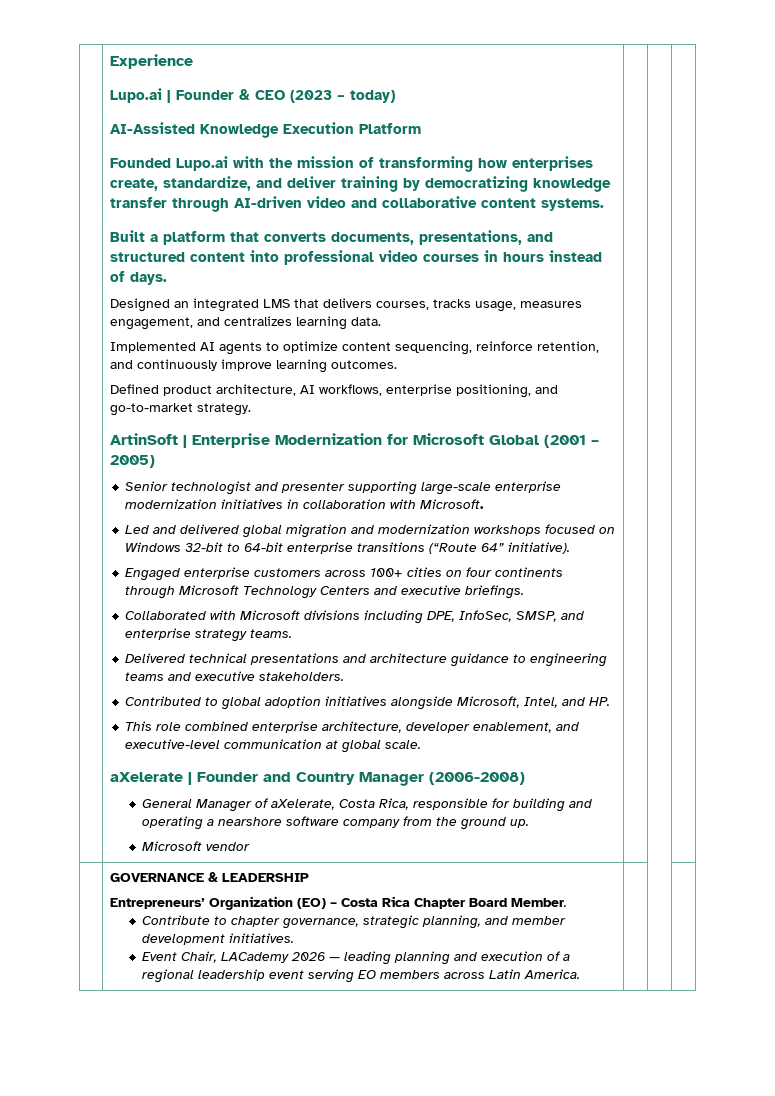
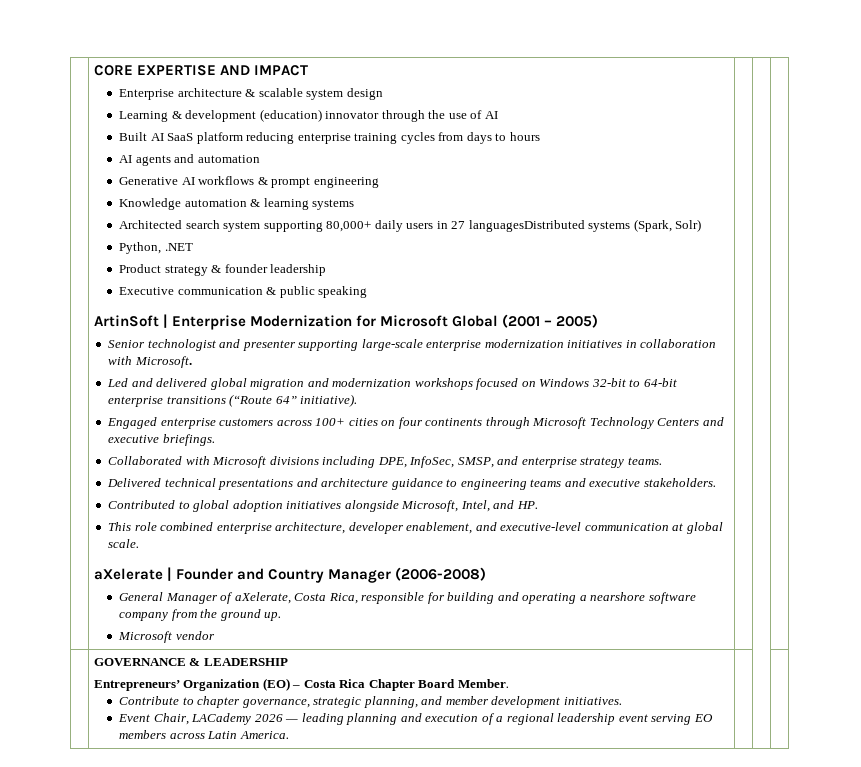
[110,54,194,69] [110,88,396,103] [110,122,422,138] [110,156,594,172] [110,176,612,192] [110,196,605,212] [110,230,554,245] [110,250,603,265] [110,271,168,285] [110,298,583,312] [110,316,382,330] [110,341,600,355] [110,359,398,373] [110,384,559,398] [110,403,252,416] | Experience // Lupo.ai | Founder & CEO (2023 – today) // AI-Assisted Knowledge Execution Platform // Founded Lupo.ai with the mission of transforming how enterprises create, standardize, and deliver training by democratizing knowledge transfer through AI-driven video and collaborative content systems. // Built a platform that converts documents, presentations, and structured content into professional video courses in hours instead of days. // Designed an integrated LMS that delivers courses, tracks usage, measures engagement, and centralizes learning data. // Implemented AI agents to optimize content sequencing, reinforce retention, and continuously improve learning outcomes. // Defined product architecture, AI workflows, enterprise positioning, and go-to-market strategy. -> [93,65,308,76] [119,88,383,100] [119,109,498,122] [119,132,540,144] [119,154,260,166] [119,176,379,188] [119,198,355,210] [119,219,702,232] [119,242,193,254] [119,264,327,276] [119,286,368,298] | CORE EXPERTISE AND IMPACT // Enterprise architecture & scalable system design // Learning & development (education) innovator through the use of AI // Built AI SaaS platform reducing enterprise training cycles from days to hours // AI agents and automation // Generative AI workflows & prompt engineering // Knowledge automation & learning systems // Architected search system supporting 80,000+ daily users in 27 languagesDistributed systems (Spark, Solr) // Python, .NET // Product strategy & founder leadership // Executive communication & public speaking

